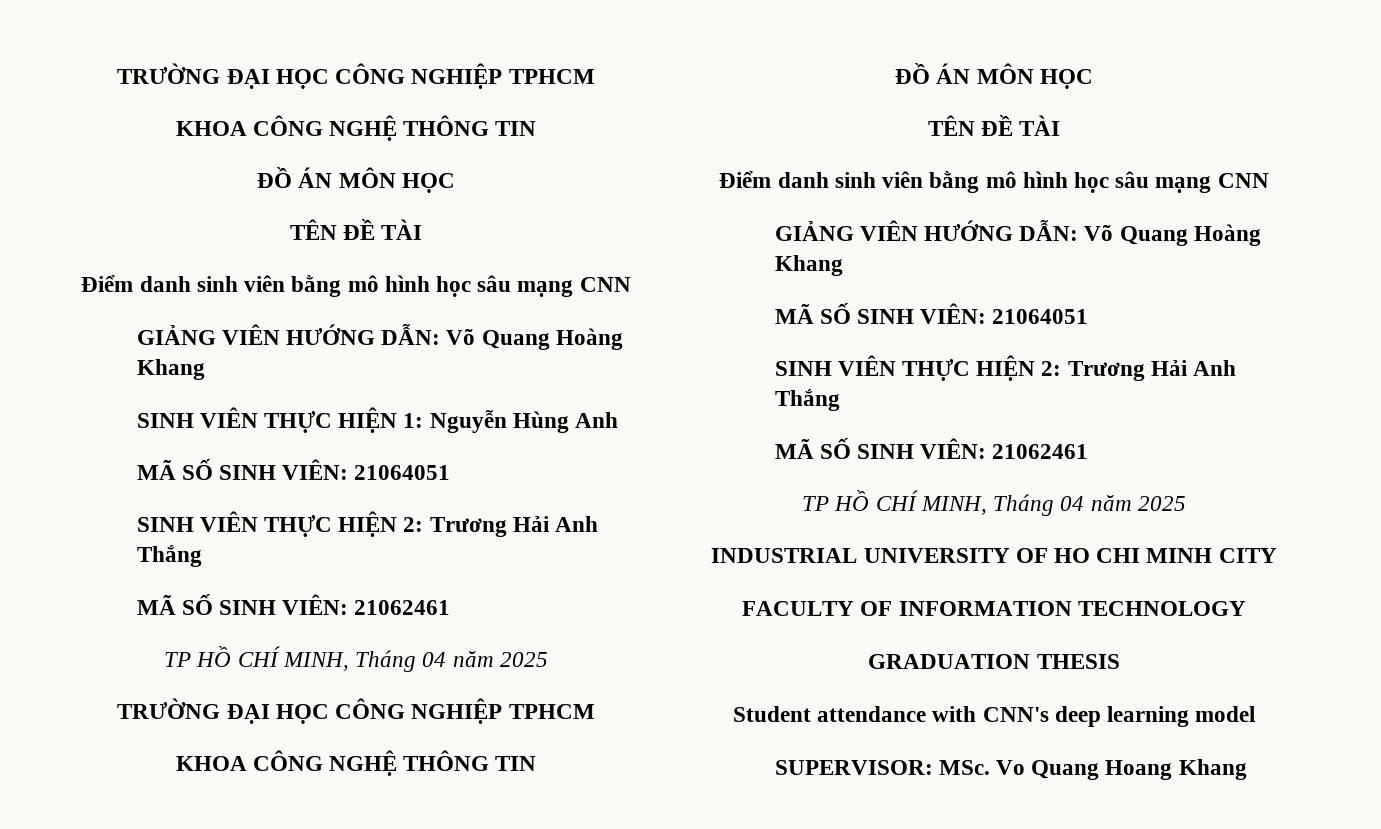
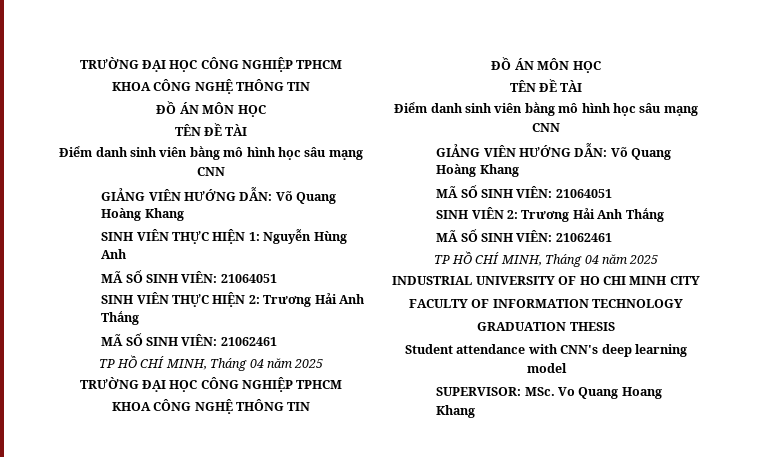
[902,355,1036,381] THỰC HIỆN -> (504, 213) none

